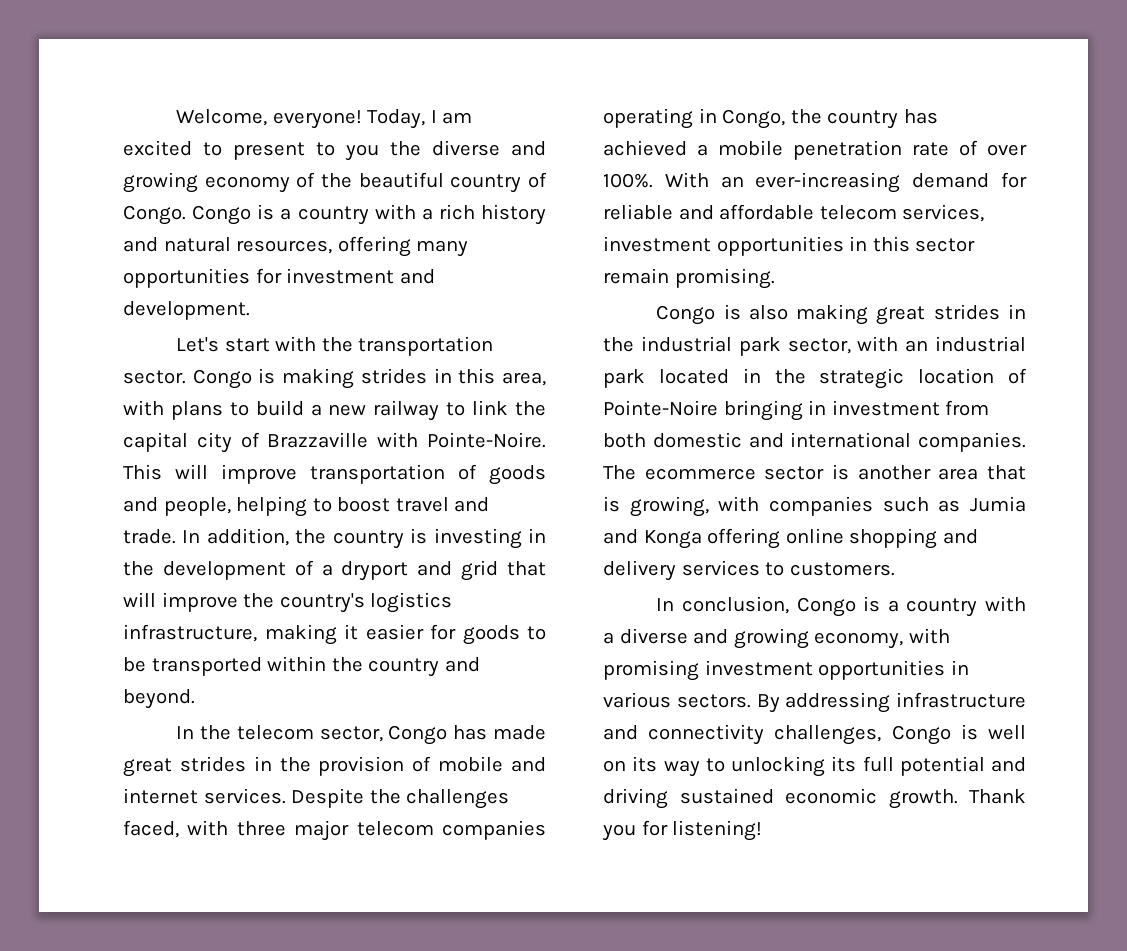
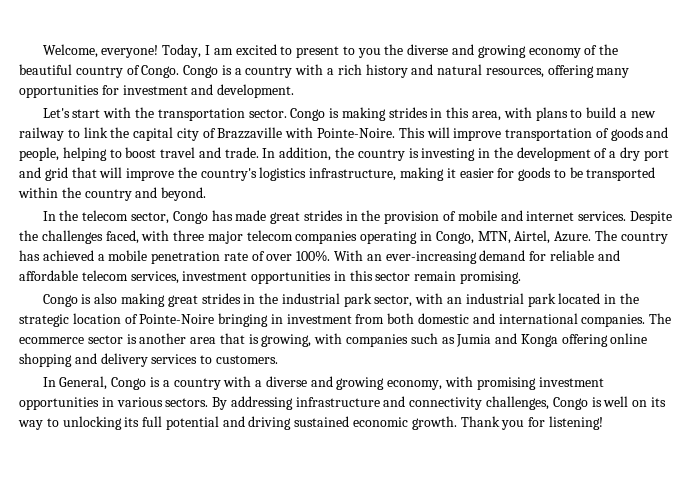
[341,561,409,581] dryport -> [620,147,669,161] dry port
[790,109,822,124] the -> [477,230,617,244] MTN, Airtel, Azure. The
[681,596,789,614] conclusion, -> [59,376,108,390] General,

